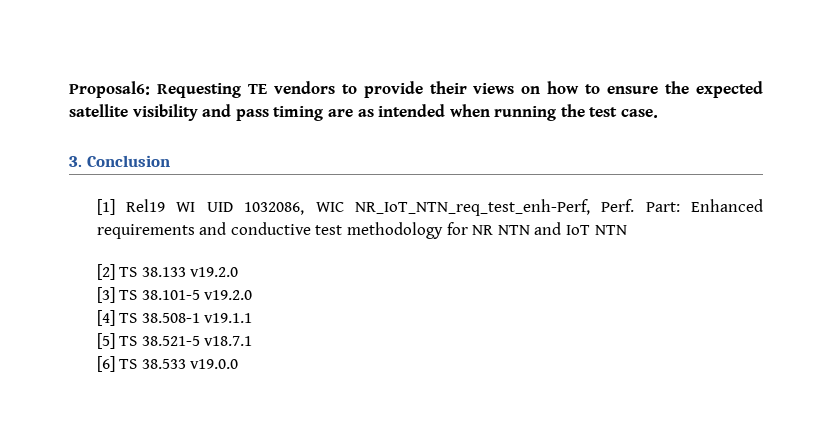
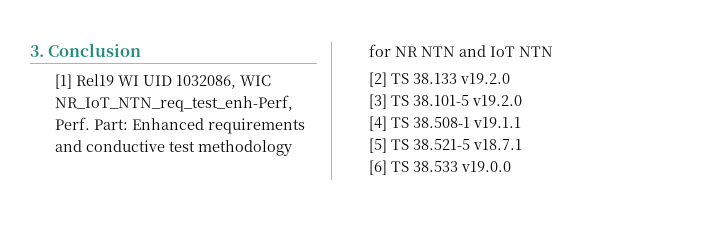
[69,81,763,98] [69,104,659,121] Proposal6: Requesting TE vendors to provide their views on how to ensure the expected satellite visibility and pass timing are as intended when running the test case. // -> (30, 51) none

